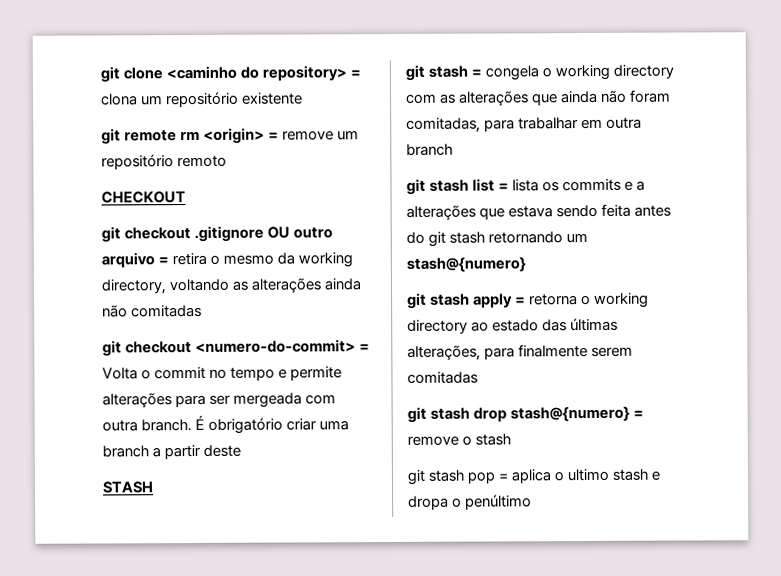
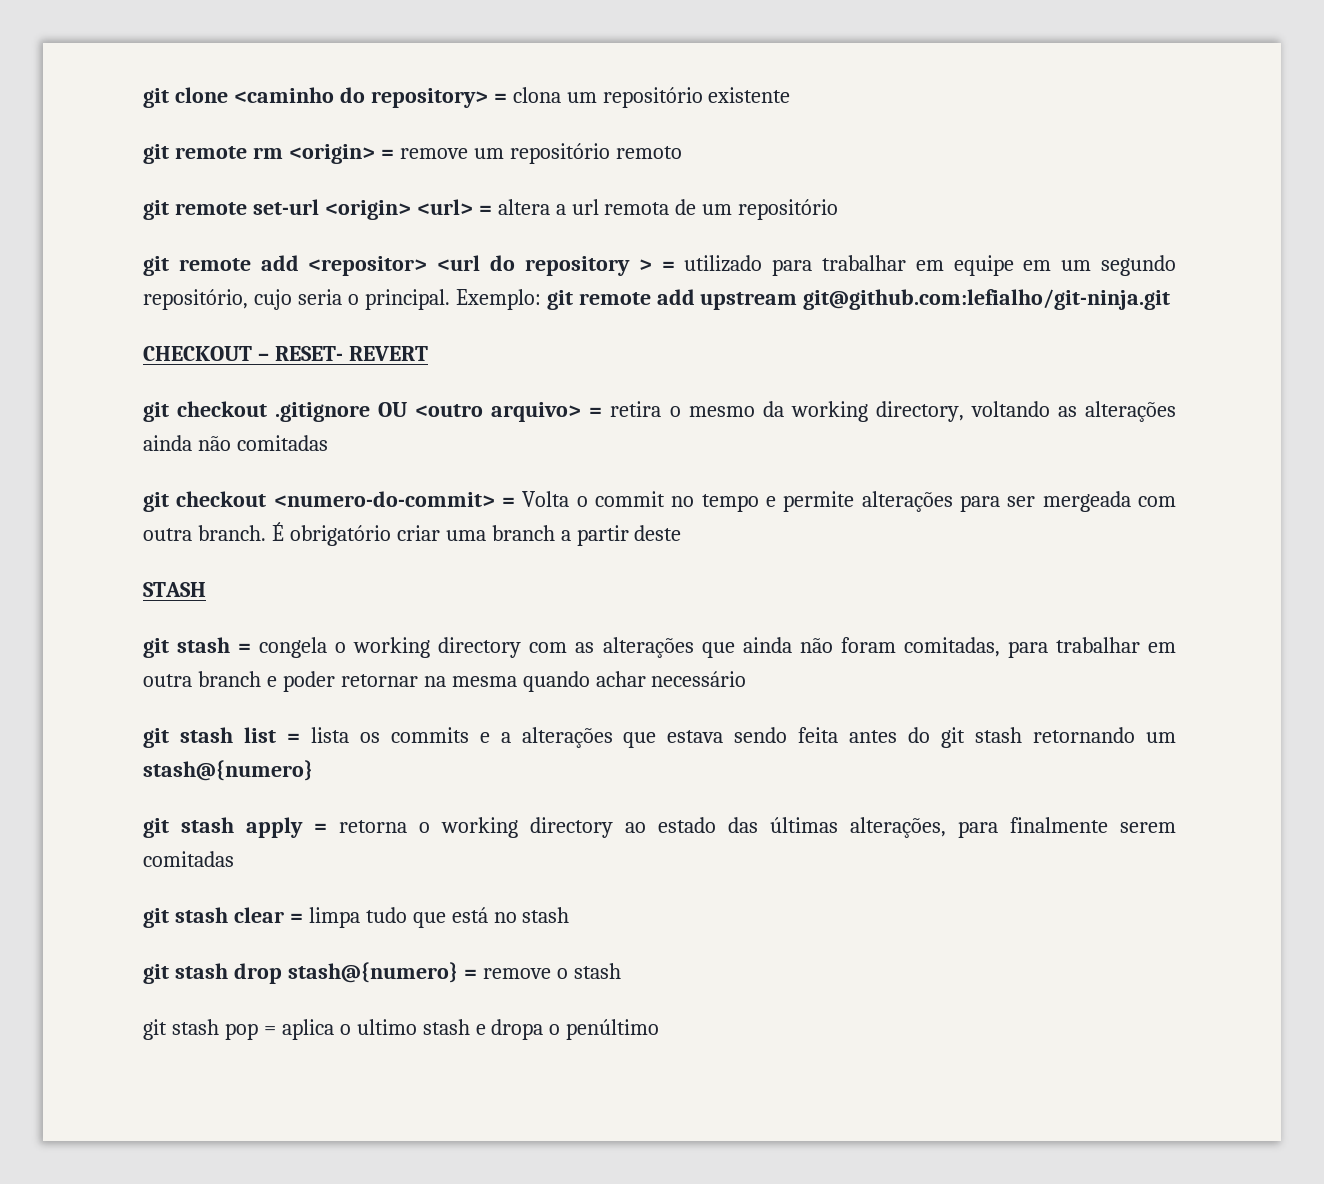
[101,191,186,204] CHECKOUT -> [143,199,839,220] [143,255,1176,276] [143,289,1171,310] [143,346,428,361] git remote set-url <origin> <url> = altera a url remota de um repositório // git remote add <repositor> <url do repository > = utilizado para trabalhar em equipe em um segundo repositório, cujo seria o principal. Exemplo: git remote add upstream git@github.com:lefialho/git-ninja.git // CHECKOUT – RESET- REVERT
[293,227,334,239] [101,252,155,268] outro arquivo -> [415,402,582,422] <outro arquivo>
(453, 149) none -> [266,671,747,692] e poder retornar na mesma quando achar necessário
(478, 377) none -> [143,907,570,928] // git stash clear = limpa tudo que está no stash

